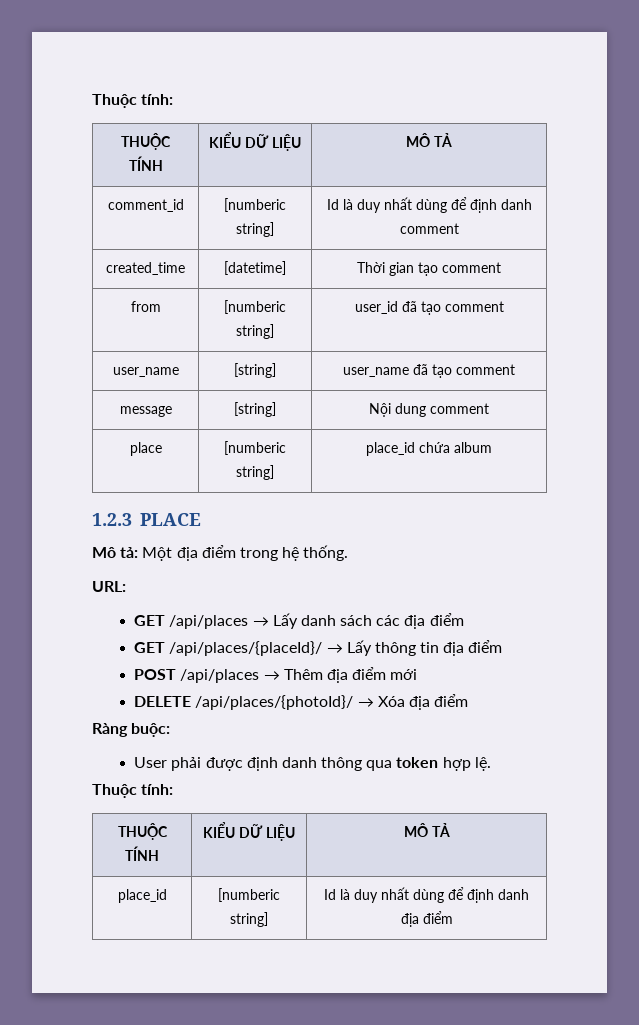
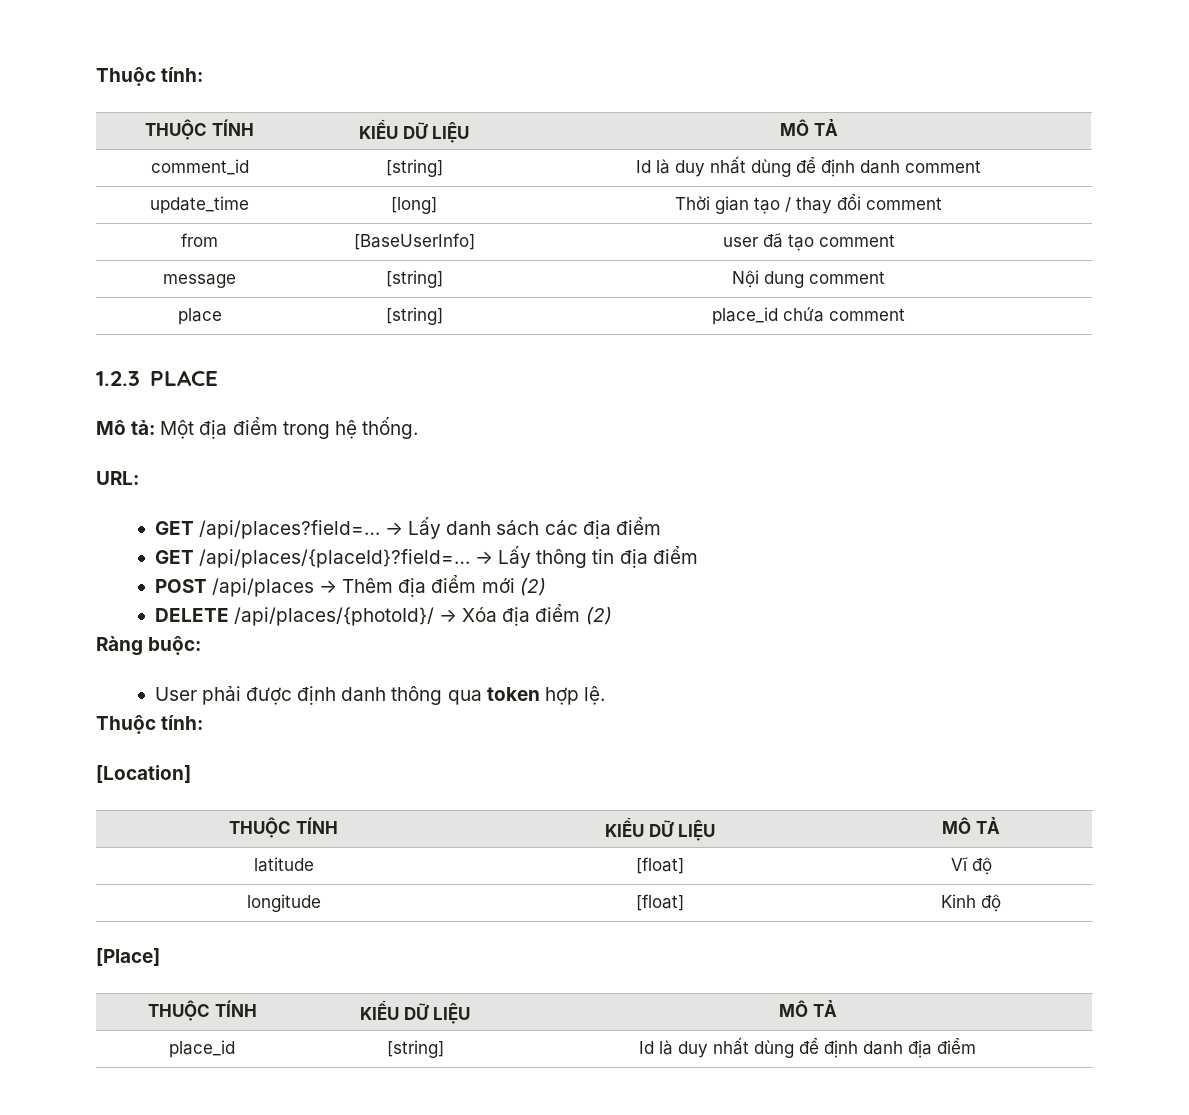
[224,198,286,212] [236,222,274,237] [numberic string] -> [385,159,443,177] [string]
[106,262,185,275] [224,261,286,275] created_time | [datetime] -> [150,196,249,214] [391,197,437,214] update_time | [long]
(438, 269) none -> [785,194,861,214] / thay đổi
[224,300,286,314] [236,324,274,339] [354,301,504,315] [112,367,179,377] [234,363,276,378] [343,367,409,377] [numberic string] | user_id đã tạo comment // user_name | [string] | user_name -> [353,233,475,250] [722,237,759,247] [BaseUserInfo] | user
[224,441,286,455] [236,465,274,480] [numberic string] -> [385,307,443,325] [string]
[453,442,492,453] album -> [829,308,905,321] comment
[169,615,249,629] /api/places -> [198,520,380,539] /api/places?field=…
[169,641,323,656] /api/places/{placeId}/ -> [198,549,470,568] /api/places/{placeId}?field=…
(418, 674) none -> [519,578,546,596] (2)
(469, 700) none -> [585,607,612,625] (2)
(174, 789) none -> [96,765,191,783] [229,817,338,838] [605,817,715,841] [942,817,1000,834] [253,857,314,872] [636,857,684,874] [950,857,992,875] [246,894,321,912] [636,894,684,911] [941,894,1001,912] [96,948,160,966] // [Location] // THUỘC TÍNH | KIỂU DỮ LIỆU | MÔ TẢ // latitude | [float] | Vĩ độ // longitude | [float] | Kinh độ // [Place]
[218,888,280,902] [230,912,268,927] [numberic string] -> [386,1040,444,1058] [string]

